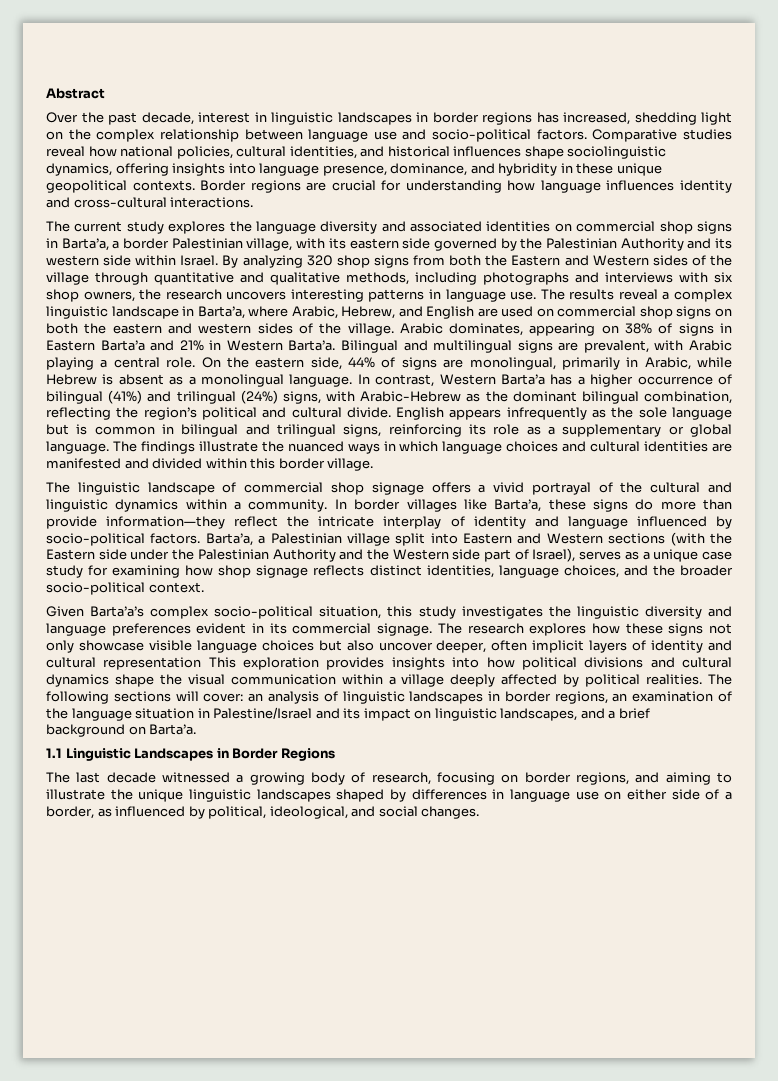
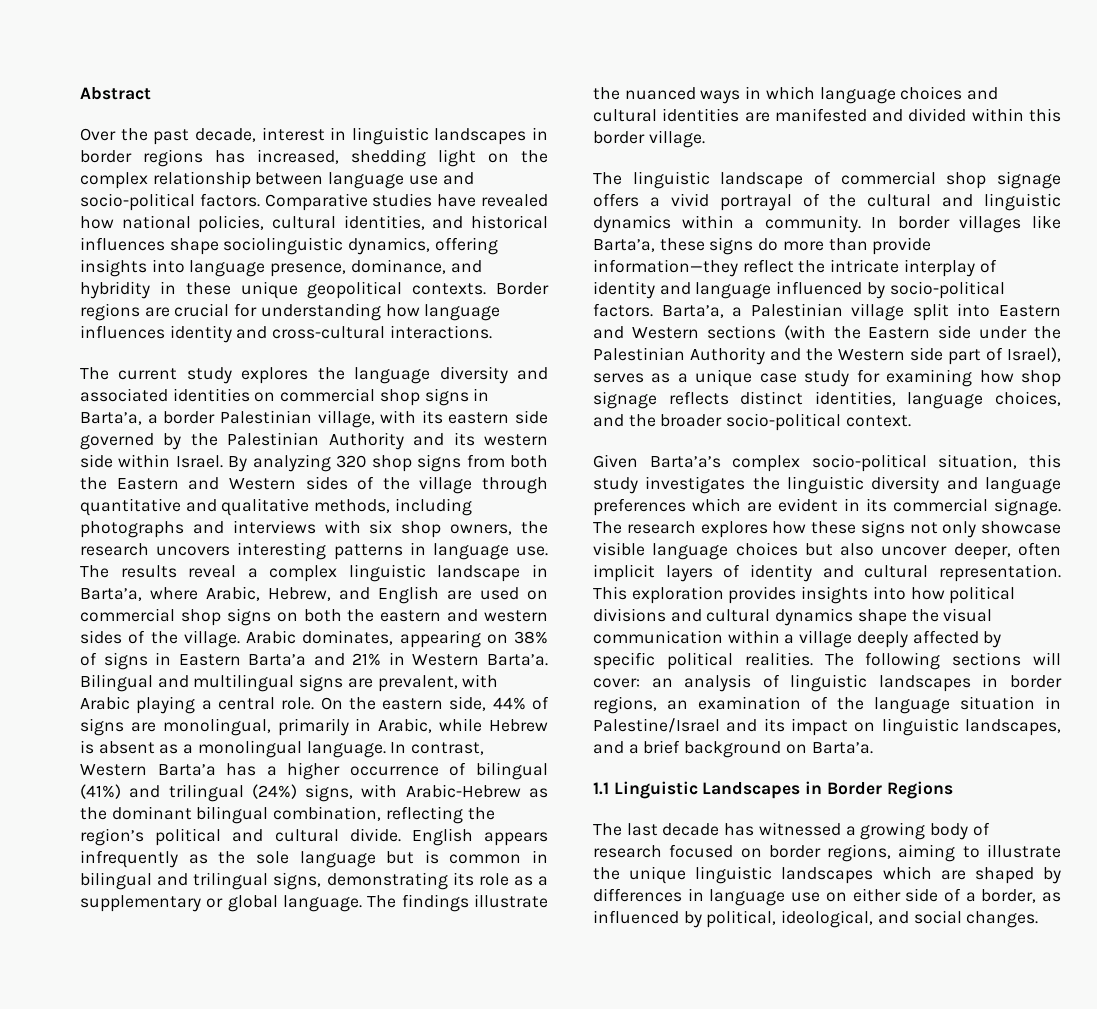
[46,146,85,157] reveal -> [437,194,548,207] have revealed
[388,424,462,437] reinforcing -> [326,872,448,890] demonstrating
(191, 629) none -> [692,498,772,512] which are
[103,657,202,670] representation -> [939,564,1061,582] representation.
(580, 680) none -> [593,652,655,670] specific
(156, 777) none -> [724,823,755,836] has
[371,772,495,785] research, focusing -> [593,844,734,858] research focused
[635,772,660,783] and -> (892, 853) none
(331, 795) none -> [882,866,966,880] which are

